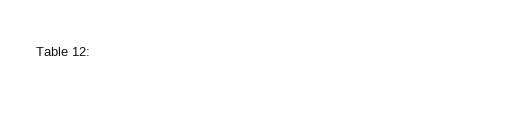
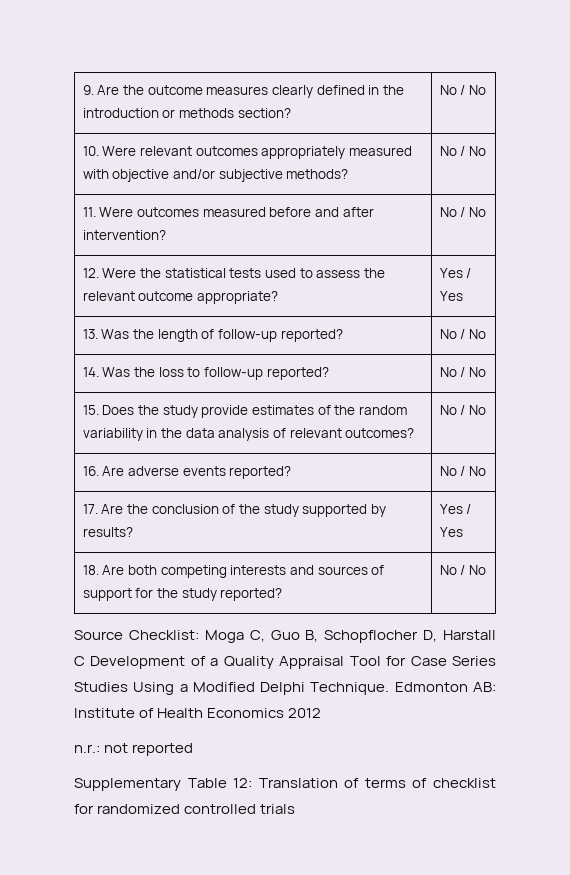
[36,47,90,56] Table 12: -> [82,85,405,98] [82,108,291,118] [439,85,487,95] [82,146,413,159] [82,169,349,182] [439,146,487,156] [82,207,374,217] [82,230,166,240] [439,207,487,217] [82,268,386,278] [82,291,279,304] [439,268,472,278] [439,291,463,301] [82,329,343,342] [439,329,487,339] [82,367,329,380] [439,367,487,377] [82,405,408,418] [82,428,415,441] [439,405,487,415] [82,466,292,479] [439,466,487,476] [82,504,387,517] [82,527,133,537] [439,504,472,514] [439,527,463,537] [82,565,385,578] [82,588,283,601] [439,565,487,575] [74,630,496,643] [74,656,497,669] [74,682,496,695] [74,708,322,718] [74,743,194,756] [74,778,496,791] [74,804,296,814] 9. Are the outcome measures clearly defined in the introduction or methods section? | No / No // 10. Were relevant outcomes appropriately measured with objective and/or subjective methods? | No / No // 11. Were outcomes measured before and after intervention? | No / No // 12. Were the statistical tests used to assess the relevant outcome appropriate? | Yes / Yes // 13. Was the length of follow-up reported? | No / No // 14. Was the loss to follow-up reported? | No / No // 15. Does the study provide estimates of the random variability in the data analysis of relevant outcomes? | No / No // 16. Are adverse events reported? | No / No // 17. Are the conclusion of the study supported by results? | Yes / Yes // 18. Are both competing interests and sources of support for the study reported? | No / No // Source Checklist: Moga C, Guo B, Schopflocher D, Harstall C Development of a Quality Appraisal Tool for Case Series Studies Using a Modified Delphi Technique. Edmonton AB: Institute of Health Economics 2012 // n.r.: not reported // Supplementary Table 12: Translation of terms of checklist for randomized controlled trials

